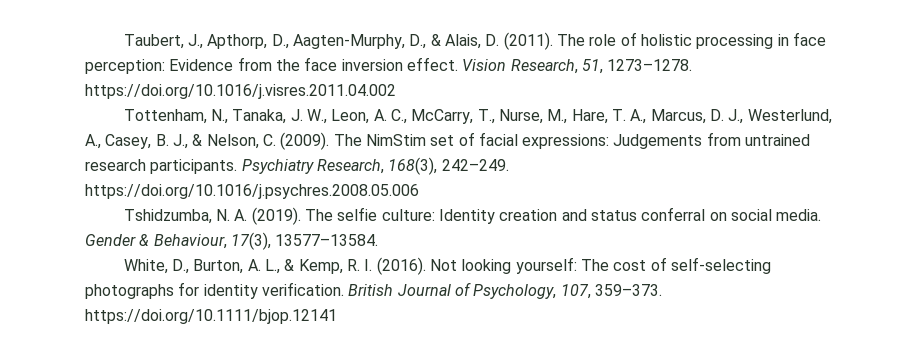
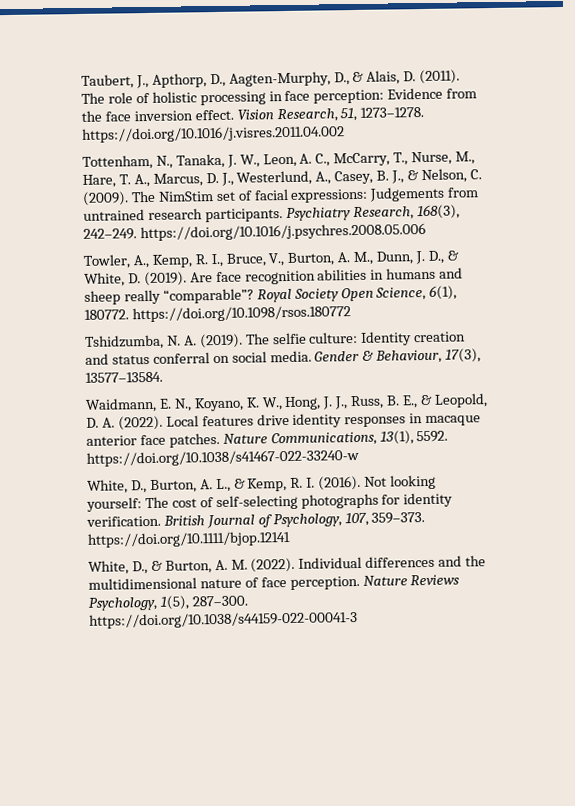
(419, 191) none -> [83,250,459,269] [84,267,464,287] [84,285,458,305] [84,305,351,323] // Towler, A., Kemp, R. I., Bruce, V., Burton, A. M., Dunn, J. D., & White, D. (2019). Are face recognition abilities in humans and sheep really “comparable”? Royal Society Open Science, 6(1), 180772. https://doi.org/10.1098/rsos.180772
(379, 240) none -> [85,393,488,413] [86,413,482,431] [86,430,449,448] [86,448,359,467] // Waidmann, E. N., Koyano, K. W., Hong, J. J., Russ, B. E., & Leopold, D. A. (2022). Local features drive identity responses in macaque anterior face patches. Nature Communications, 13(1), 5592. https://doi.org/10.1038/s41467-022-33240-w
(337, 316) none -> [88,555,487,575] [88,574,461,590] [88,595,248,611] [89,611,358,629] // White, D., & Burton, A. M. (2022). Individual differences and the multidimensional nature of face perception. Nature Reviews Psychology, 1(5), 287–300. https://doi.org/10.1038/s44159-022-00041-3

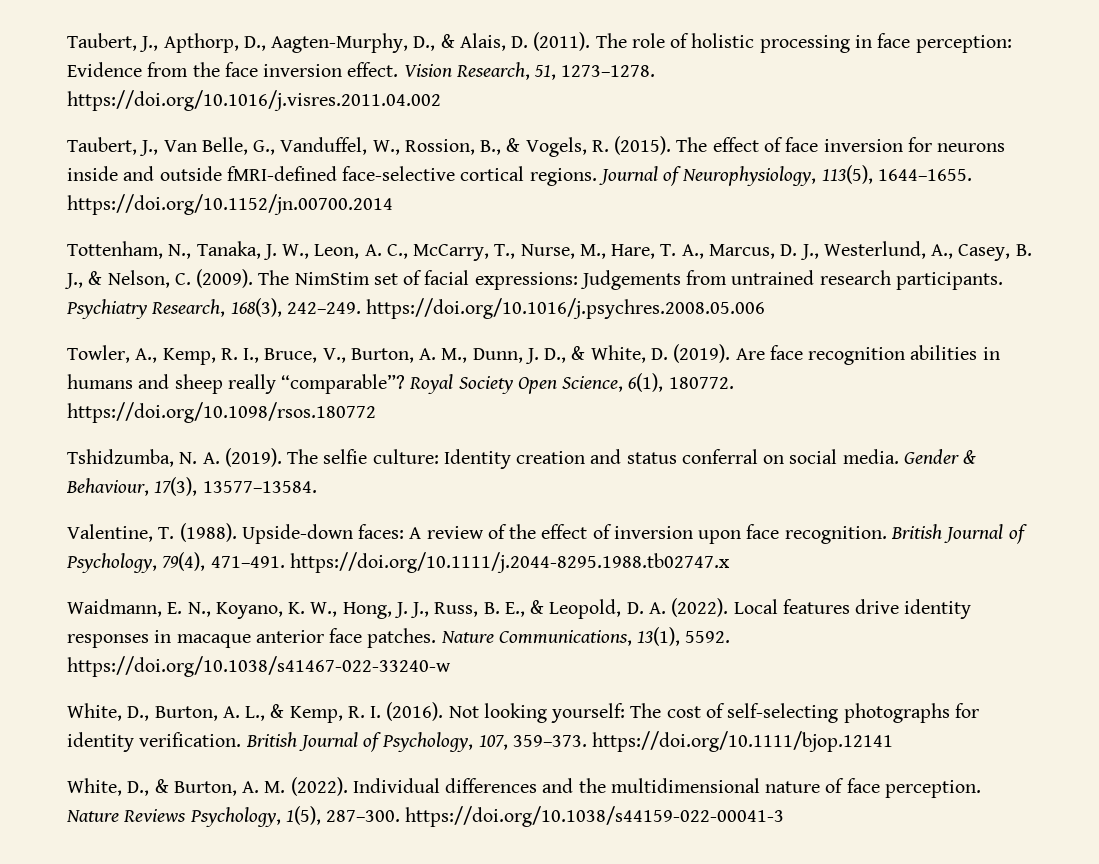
(345, 134) none -> [67,136,1006,157] [67,165,972,186] [67,194,393,215] // Taubert, J., Van Belle, G., Vanduffel, W., Rossion, B., & Vogels, R. (2015). The effect of face inversion for neurons inside and outside fMRI-defined face-selective cortical regions. Journal of Neurophysiology, 113(5), 1644–1655. https://doi.org/10.1152/jn.00700.2014
(163, 377) none -> [67,523,1028,544] [66,552,730,573] // Valentine, T. (1988). Upside-down faces: A review of the effect of inversion upon face recognition. British Journal of Psychology, 79(4), 471–491. https://doi.org/10.1111/j.2044-8295.1988.tb02747.x

